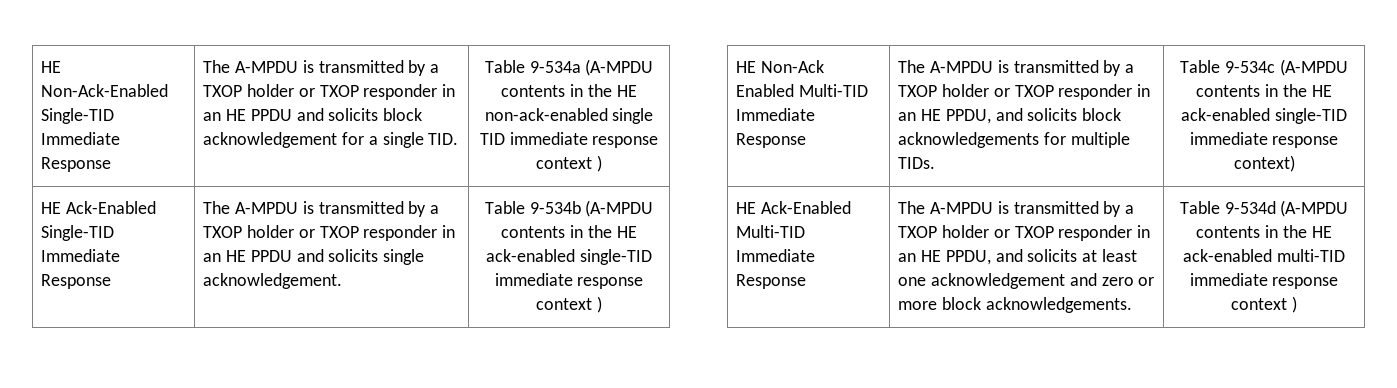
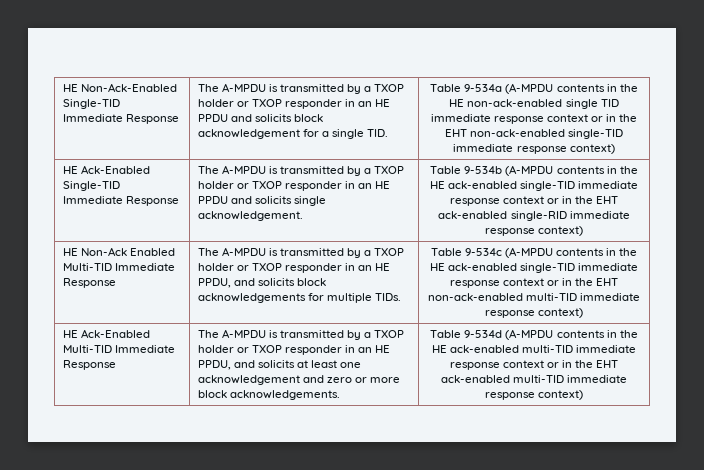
[596,155,602,172] ) -> [591,114,638,122] [444,129,624,139] [453,144,615,154] or in the EHT non-ack-enabled single-TID immediate response context)
[596,296,602,313] ) -> [546,196,619,204] [438,211,630,221] [484,226,584,236] or in the EHT ack-enabled single-RID immediate response context)
(1339, 142) none -> [502,278,619,286] [427,293,641,301] [484,310,535,318] context or in the EHT non-ack-enabled multi-TID immediate response
[1291,296,1297,313] ) -> [546,360,619,368] [440,375,628,383] [484,390,584,400] or in the EHT ack-enabled multi-TID immediate response context)

